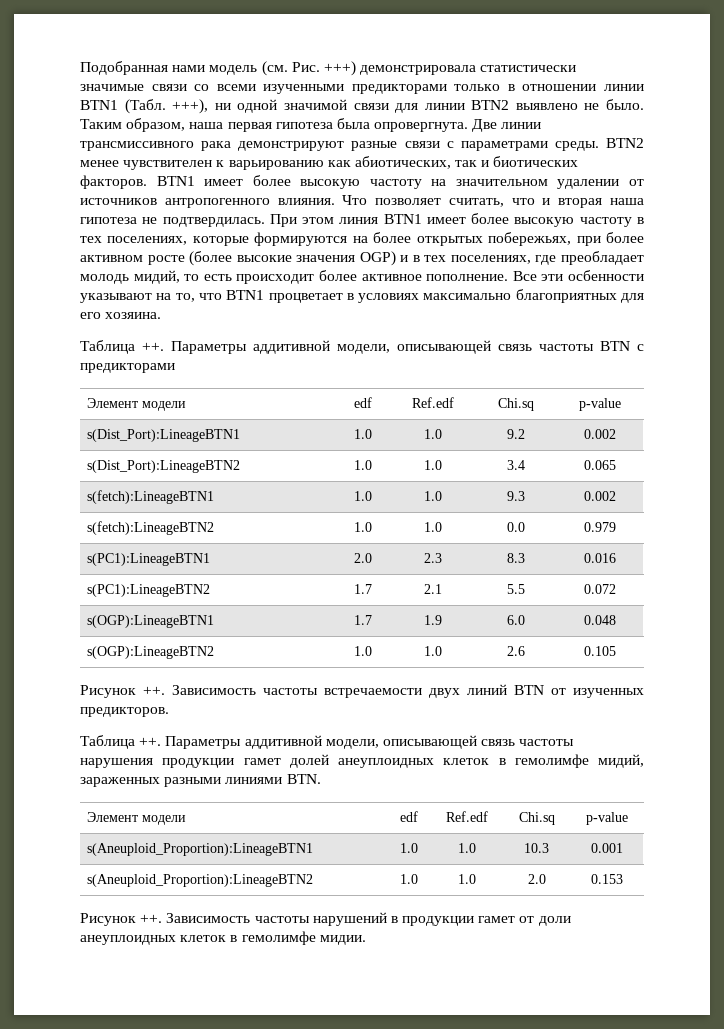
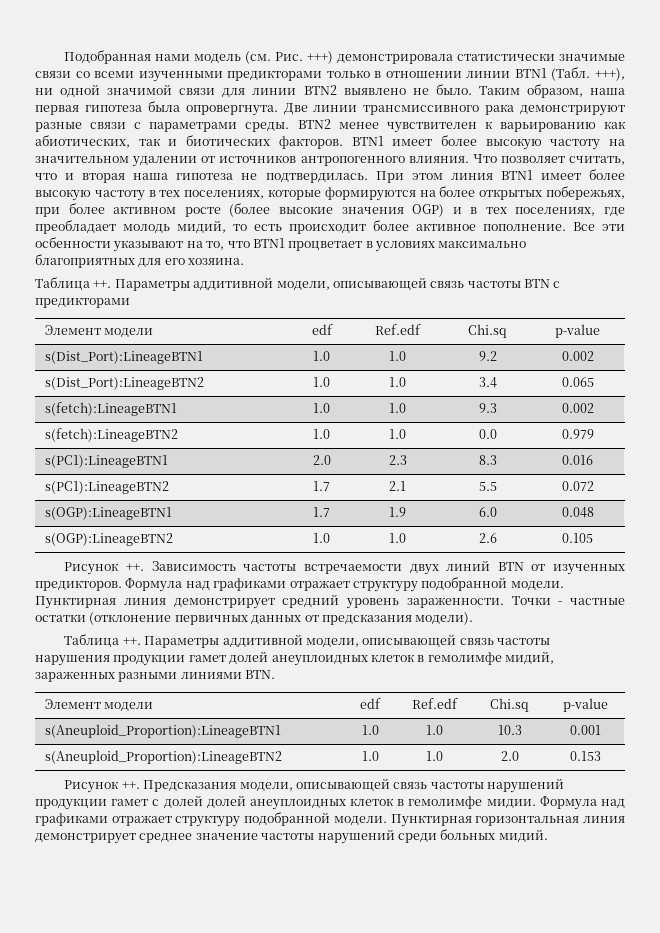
(169, 712) none -> [125,577,564,592] [35,594,625,609] [35,612,474,625] Формула над графиками отражает структуру подобранной модели. Пунктирная линия демонстрирует средний уровень зараженности. Точки - частные остатки (отклонение первичных данных от предсказания модели).
[166,912,571,926] Зависимость частоты нарушений в продукции гамет от доли -> [143,778,565,793] [35,795,246,810] Предсказания модели, описывающей связь частоты нарушений продукции гамет с долей долей
(366, 940) none -> [539,796,625,810] [35,812,625,827] [35,829,548,844] Формула над графиками отражает структуру подобранной модели. Пунктирная горизонтальная линия демонстрирует среднее значение частоты нарушений среди больных мидий.

